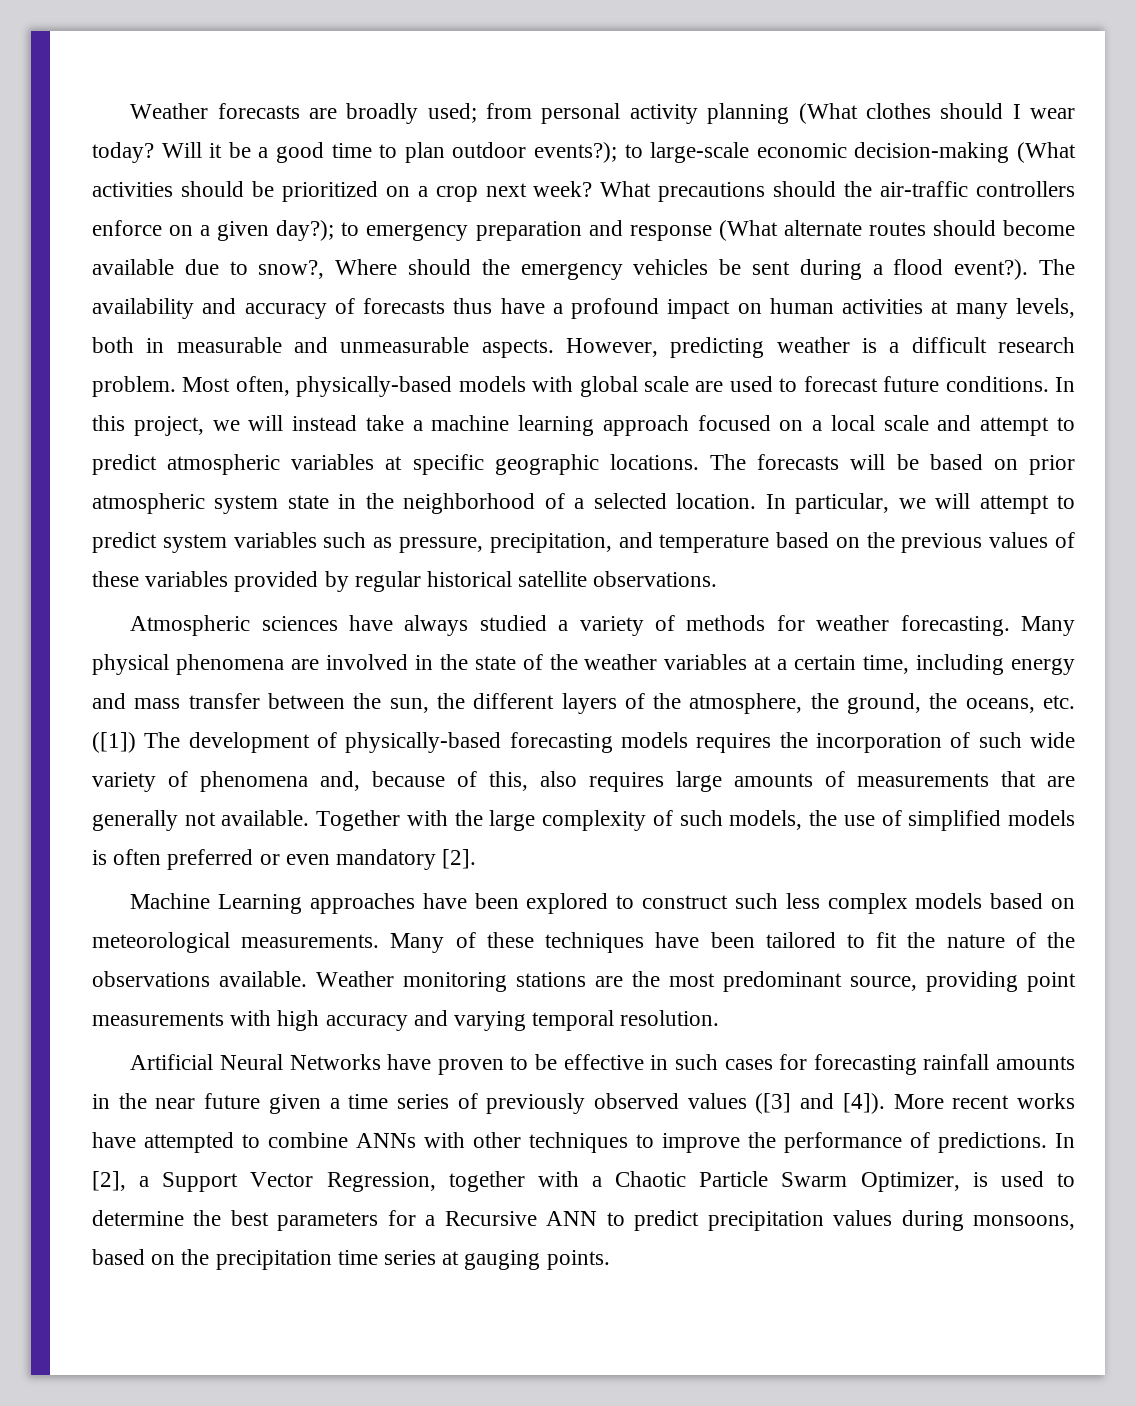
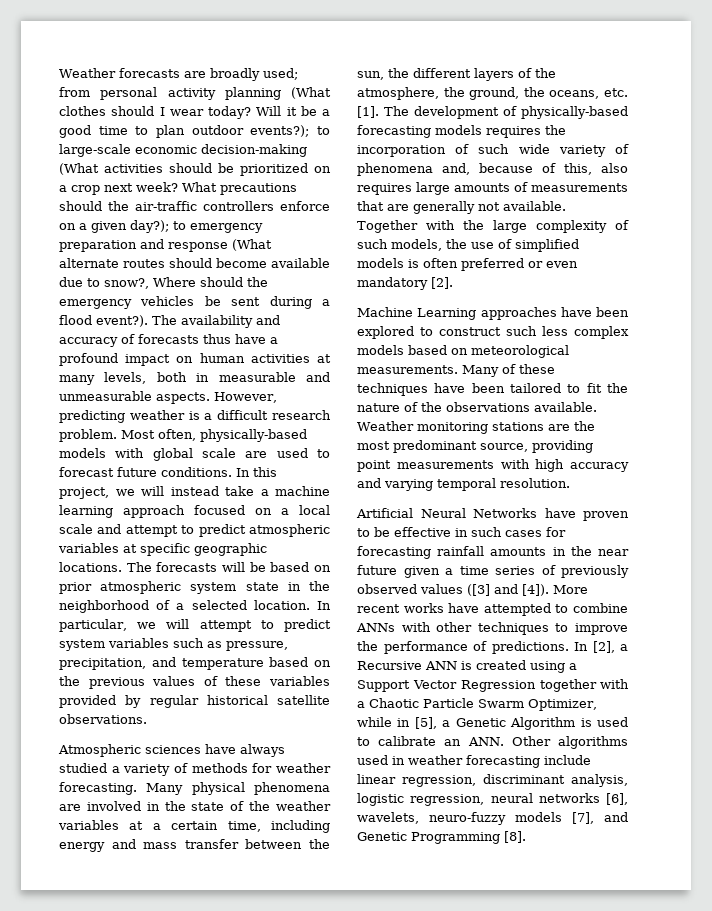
[92,732,136,753] ([1]) -> [357,106,379,118] [1].
(150, 1181) none -> [357,660,577,673] Recursive ANN is created using a
[326,1172,436,1192] Regression, -> [460,680,536,692] Regression
[972,1171,1075,1187] [92,1210,1075,1231] [92,1249,610,1270] is used to determine the best parameters for a Recursive ANN to predict precipitation values during monsoons, based on the precipitation time series at gauging points. -> [357,717,628,730] [357,736,628,749] [357,755,591,768] [357,774,628,787] [357,793,628,806] [357,812,628,825] [357,831,526,844] while in [5], a Genetic Algorithm is used to calibrate an ANN. Other algorithms used in weather forecasting include linear regression, discriminant analysis, logistic regression, neural networks [6], wavelets, neuro-fuzzy models [7], and Genetic Programming [8].

